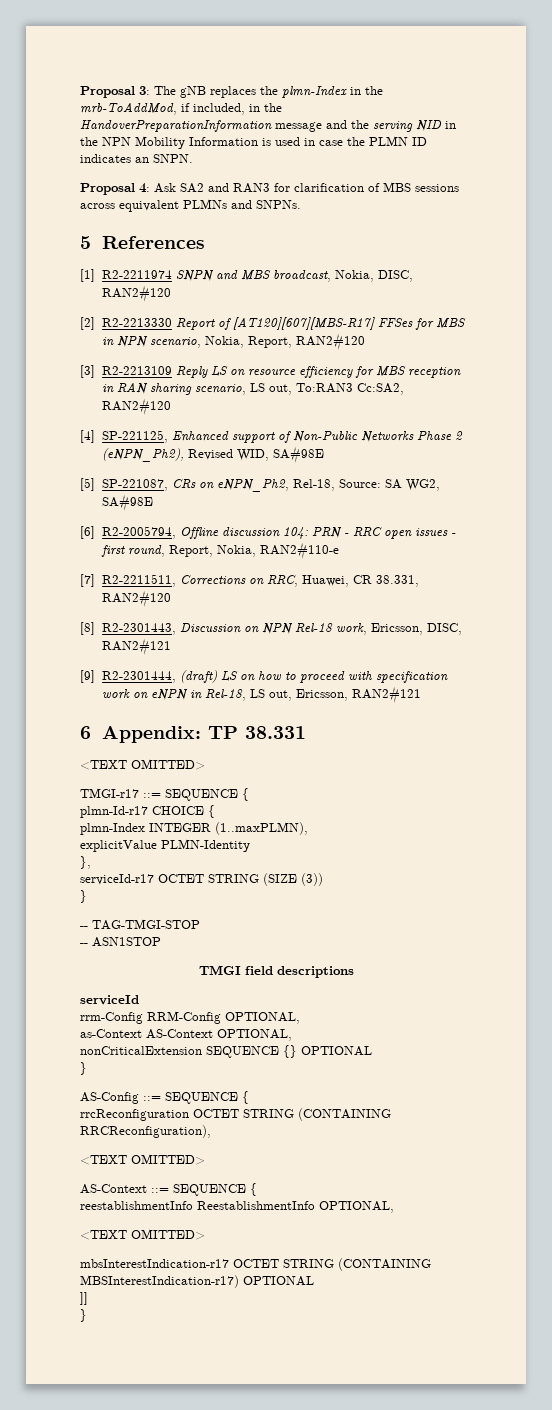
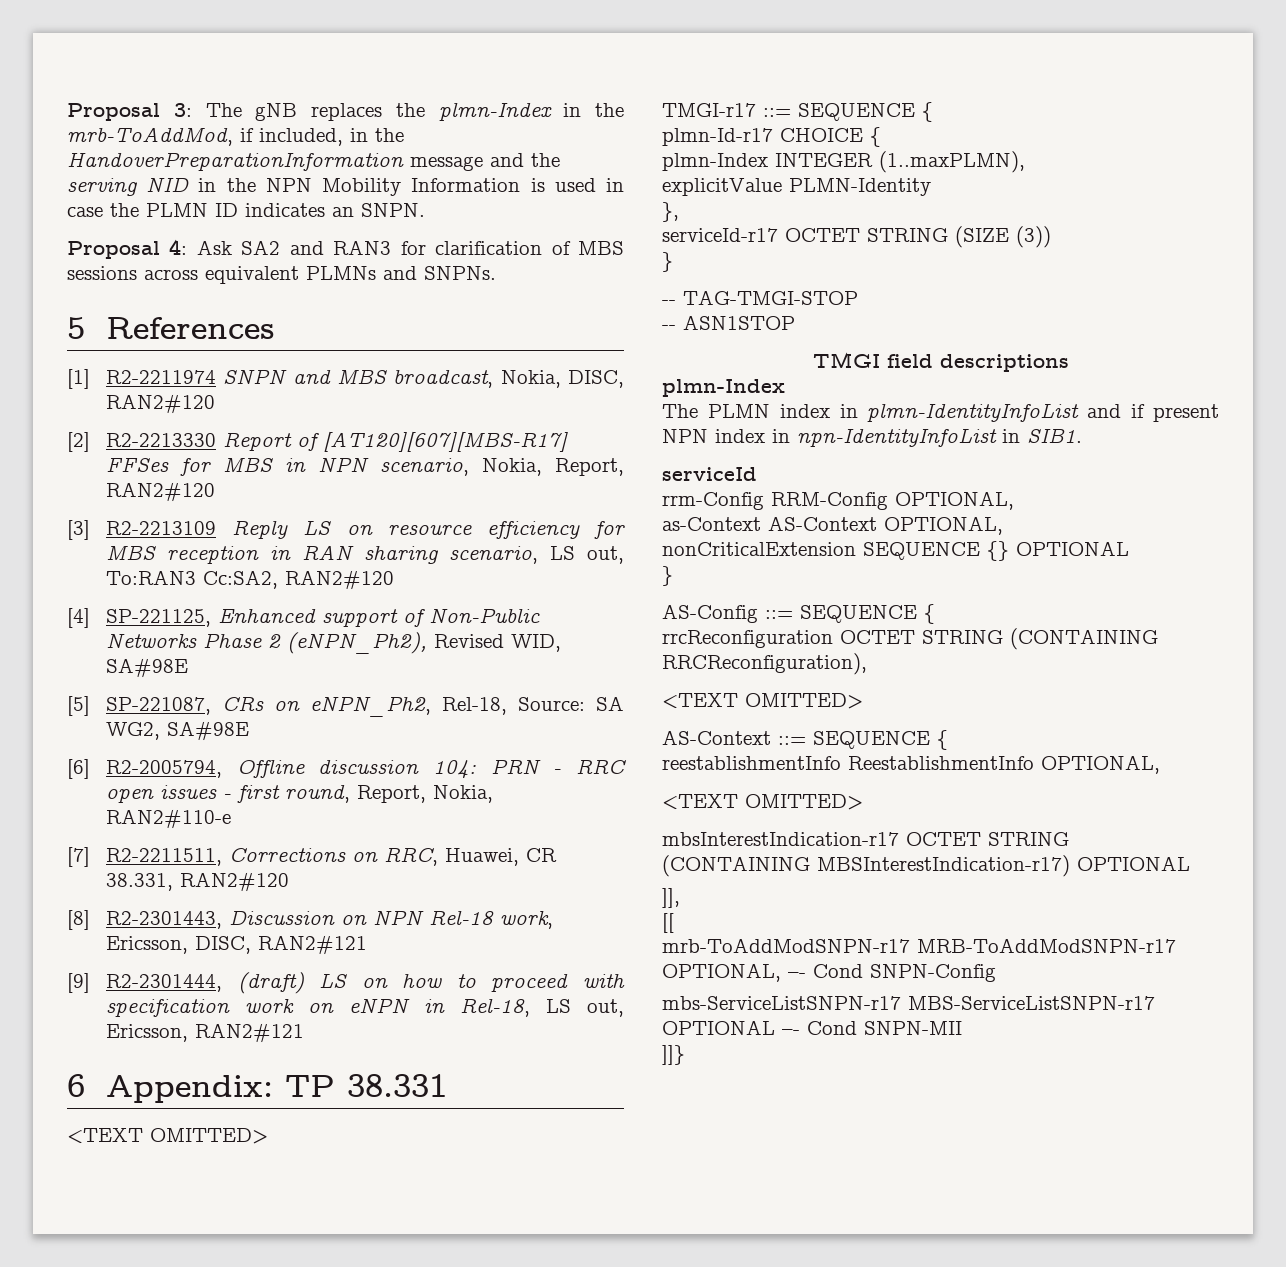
(354, 972) none -> [662,379,785,397] [662,403,1219,422] [662,428,1082,447] // plmn-Index // The PLMN index in plmn-IdentityInfoList and if present NPN index in npn-IdentityInfoList in SIB1.
[80,1292,88,1305] [80,1309,87,1322] ]] // } -> [662,888,680,908] [662,913,674,933] [662,938,1176,953] [662,963,996,982] [662,996,1155,1010] [662,1020,962,1035] [662,1045,685,1065] ]], // [[ // mrb-ToAddModSNPN-r17 MRB-ToAddModSNPN-r17 OPTIONAL, –- Cond SNPN-Config // mbs-ServiceListSNPN-r17 MBS-ServiceListSNPN-r17 OPTIONAL –- Cond SNPN-MII // ]]}

